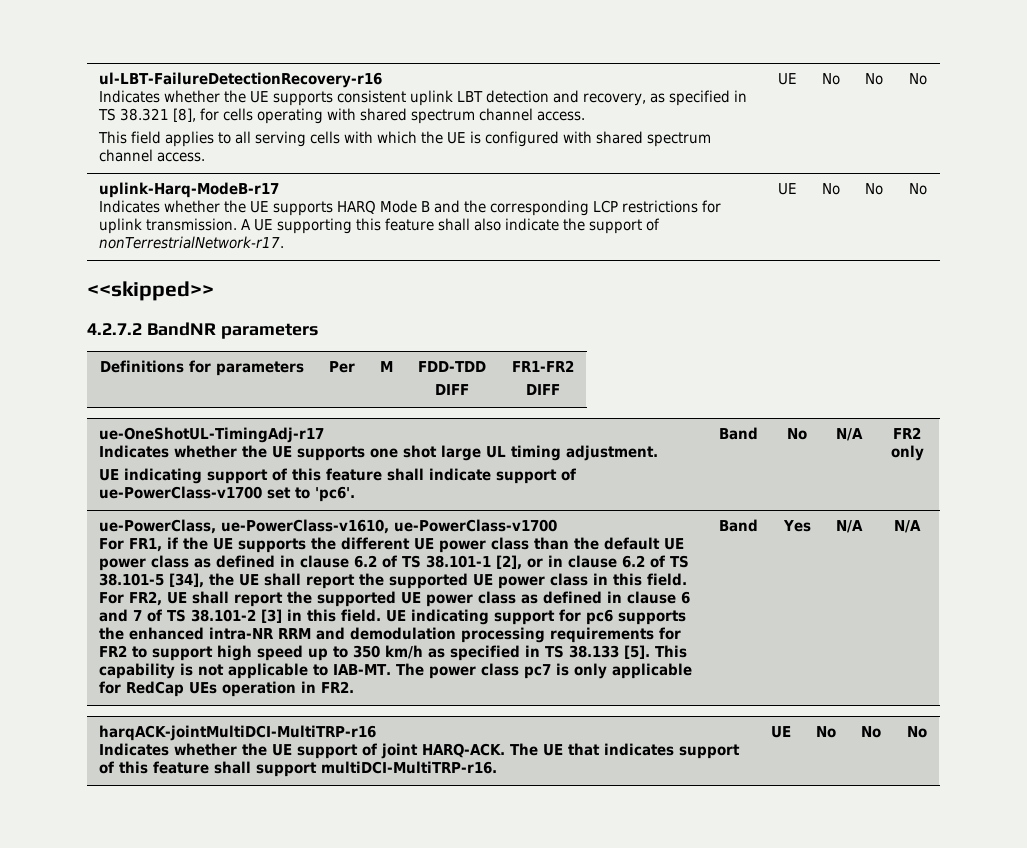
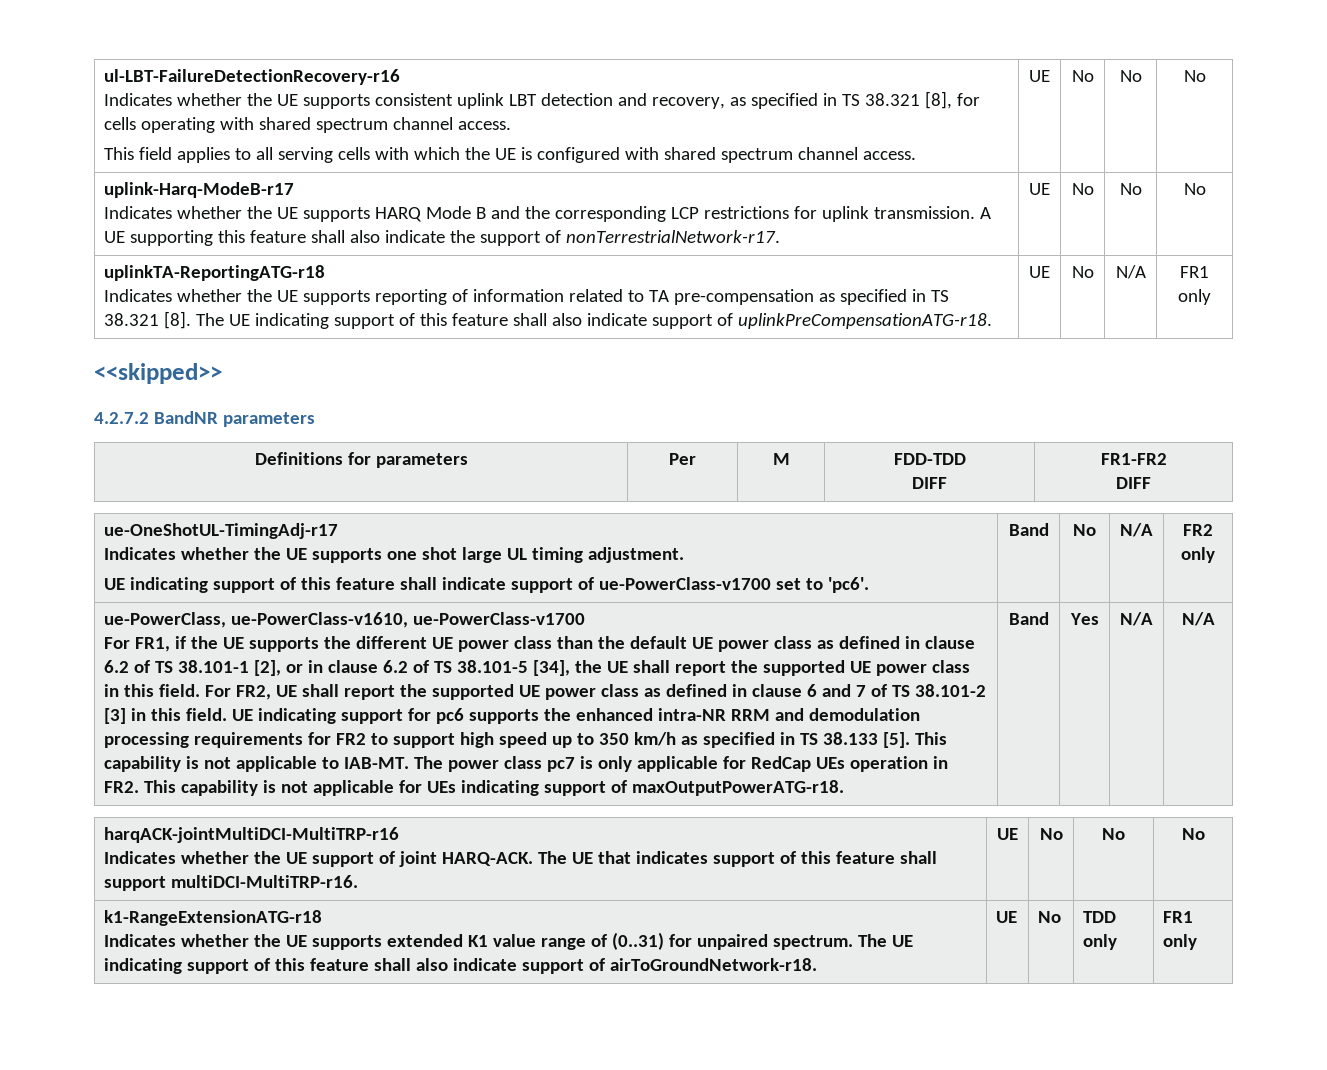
(927, 189) none -> [104,265,326,281] [104,289,950,305] [104,311,993,329] [1029,266,1050,278] [1071,266,1094,278] [1115,265,1146,279] [1180,266,1209,278] [1178,289,1211,305] // uplinkTA-ReportingATG-r18 // Indicates whether the UE supports reporting of information related to TA pre-compensation as specified in TS 38.321 [8]. The UE indicating support of this feature shall also indicate support of uplinkPreCompensationATG-r18. | UE | No | N/A | FR1 only
(355, 687) none -> [144,780,845,796] This capability is not applicable for UEs indicating support of maxOutputPowerATG-r18.
(927, 732) none -> [104,910,323,926] [104,932,914,950] [104,958,818,974] [996,911,1018,923] [1038,911,1062,923] [1083,911,1117,923] [1083,934,1118,950] [1163,911,1194,923] [1163,934,1198,950] // k1-RangeExtensionATG-r18 // Indicates whether the UE supports extended K1 value range of (0..31) for unpaired spectrum. The UE indicating support of this feature shall also indicate support of airToGroundNetwork-r18. | UE | No | TDD only | FR1 only

